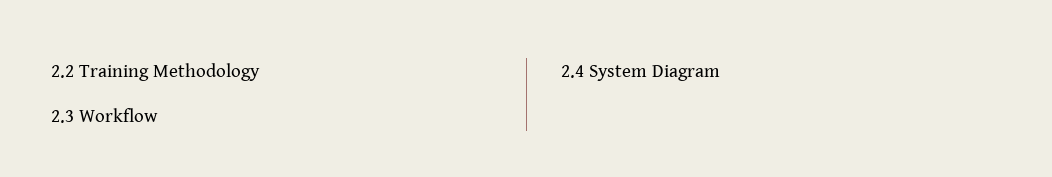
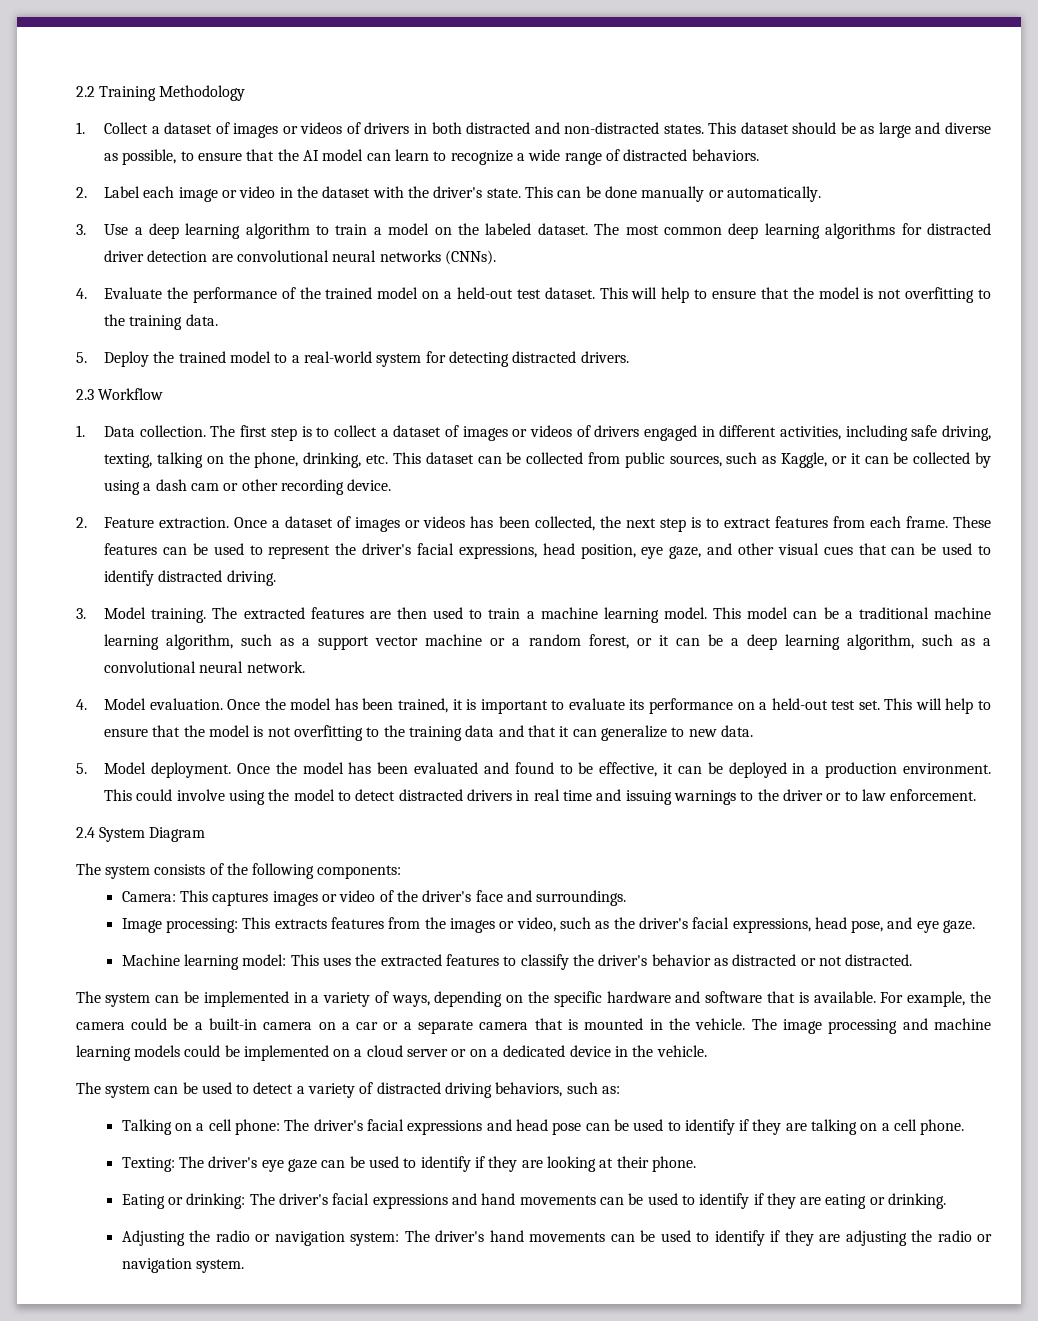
[51,108,159,123] [561,65,721,81] 2.3 Workflow // 2.4 System Diagram -> [75,122,992,138] [104,149,759,165] [75,186,821,202] [75,223,992,239] [104,250,497,265] [75,287,992,303] [104,314,218,330] [75,351,629,367] [75,388,163,400] [75,425,991,441] [104,452,991,468] [104,479,392,495] [75,516,992,532] [104,543,991,559] [104,570,276,586] [75,607,992,623] [104,634,992,650] [104,661,305,673] [75,698,991,714] [104,725,753,741] [75,762,991,778] [104,789,977,805] [75,827,206,842] [75,863,402,879] [121,890,627,906] [121,917,976,933] [121,954,913,970] [75,991,991,1007] [75,1018,991,1034] [75,1045,707,1061] [75,1082,621,1098] [121,1119,965,1135] [121,1156,696,1172] [121,1193,947,1209] [121,1230,992,1246] [121,1258,245,1273] 1. Collect a dataset of images or videos of drivers in both distracted and non-distracted states. This dataset should be as large and diverse as possible, to ensure that the AI model can learn to recognize a wide range of distracted behaviors. // 2. Label each image or video in the dataset with the driver's state. This can be done manually or automatically. // 3. Use a deep learning algorithm to train a model on the labeled dataset. The most common deep learning algorithms for distracted driver detection are convolutional neural networks (CNNs). // 4. Evaluate the performance of the trained model on a held-out test dataset. This will help to ensure that the model is not overfitting to the training data. // 5. Deploy the trained model to a real-world system for detecting distracted drivers. // 2.3 Workflow // 1. Data collection. The first step is to collect a dataset of images or videos of drivers engaged in different activities, including safe driving, texting, talking on the phone, drinking, etc. This dataset can be collected from public sources, such as Kaggle, or it can be collected by using a dash cam or other recording device. // 2. Feature extraction. Once a dataset of images or videos has been collected, the next step is to extract features from each frame. These features can be used to represent the driver's facial expressions, head position, eye gaze, and other visual cues that can be used to identify distracted driving. // 3. Model training. The extracted features are then used to train a machine learning model. This model can be a traditional machine learning algorithm, such as a support vector machine or a random forest, or it can be a deep learning algorithm, such as a convolutional neural network. // 4. Model evaluation. Once the model has been trained, it is important to evaluate its performance on a held-out test set. This will help to ensure that the model is not overfitting to the training data and that it can generalize to new data. // 5. Model deployment. Once the model has been evaluated and found to be effective, it can be deployed in a production environment. This could involve using the model to detect distracted drivers in real time and issuing warnings to the driver or to law enforcement. // 2.4 System Diagram // The system consists of the following components: // Camera: This captures images or video of the driver's face and surroundings. // Image processing: This extracts features from the images or video, such as the driver's facial expressions, head pose, and eye gaze. // Machine learning model: This uses the extracted features to classify the driver's behavior as distracted or not distracted. // The system can be implemented in a variety of ways, depending on the specific hardware and software that is available. For example, the camera could be a built-in camera on a car or a separate camera that is mounted in the vehicle. The image processing and machine learning models could be implemented on a cloud server or on a dedicated device in the vehicle. // The system can be used to detect a variety of distracted driving behaviors, such as: // Talking on a cell phone: The driver's facial expressions and head pose can be used to identify if they are talking on a cell phone. // Texting: The driver's eye gaze can be used to identify if they are looking at their phone. // Eating or drinking: The driver's facial expressions and hand movements can be used to identify if they are eating or drinking. // Adjusting the radio or navigation system: The driver's hand movements can be used to identify if they are adjusting the radio or navigation system.

